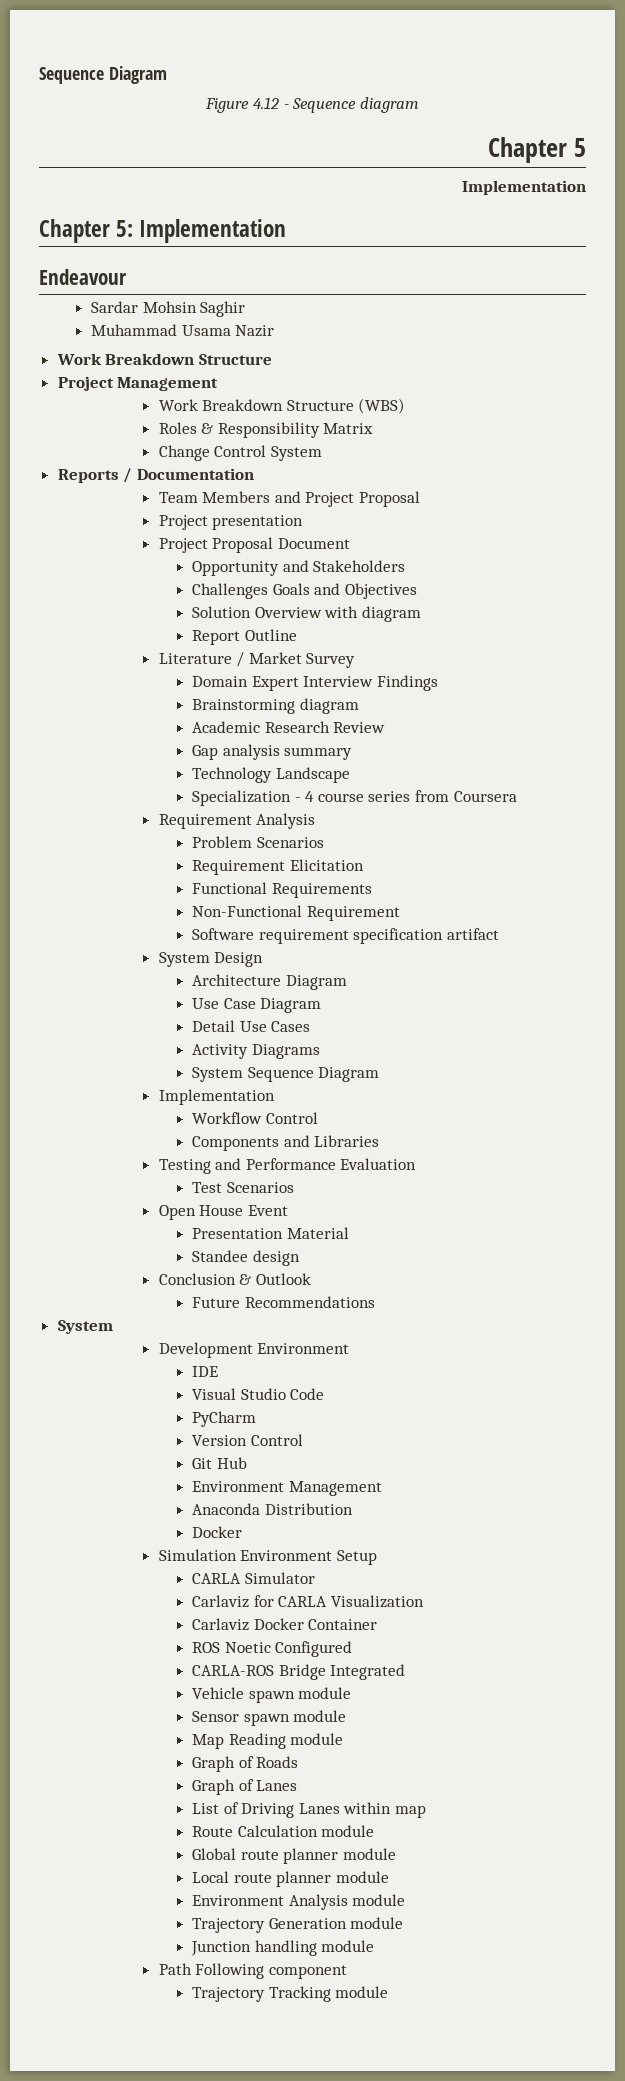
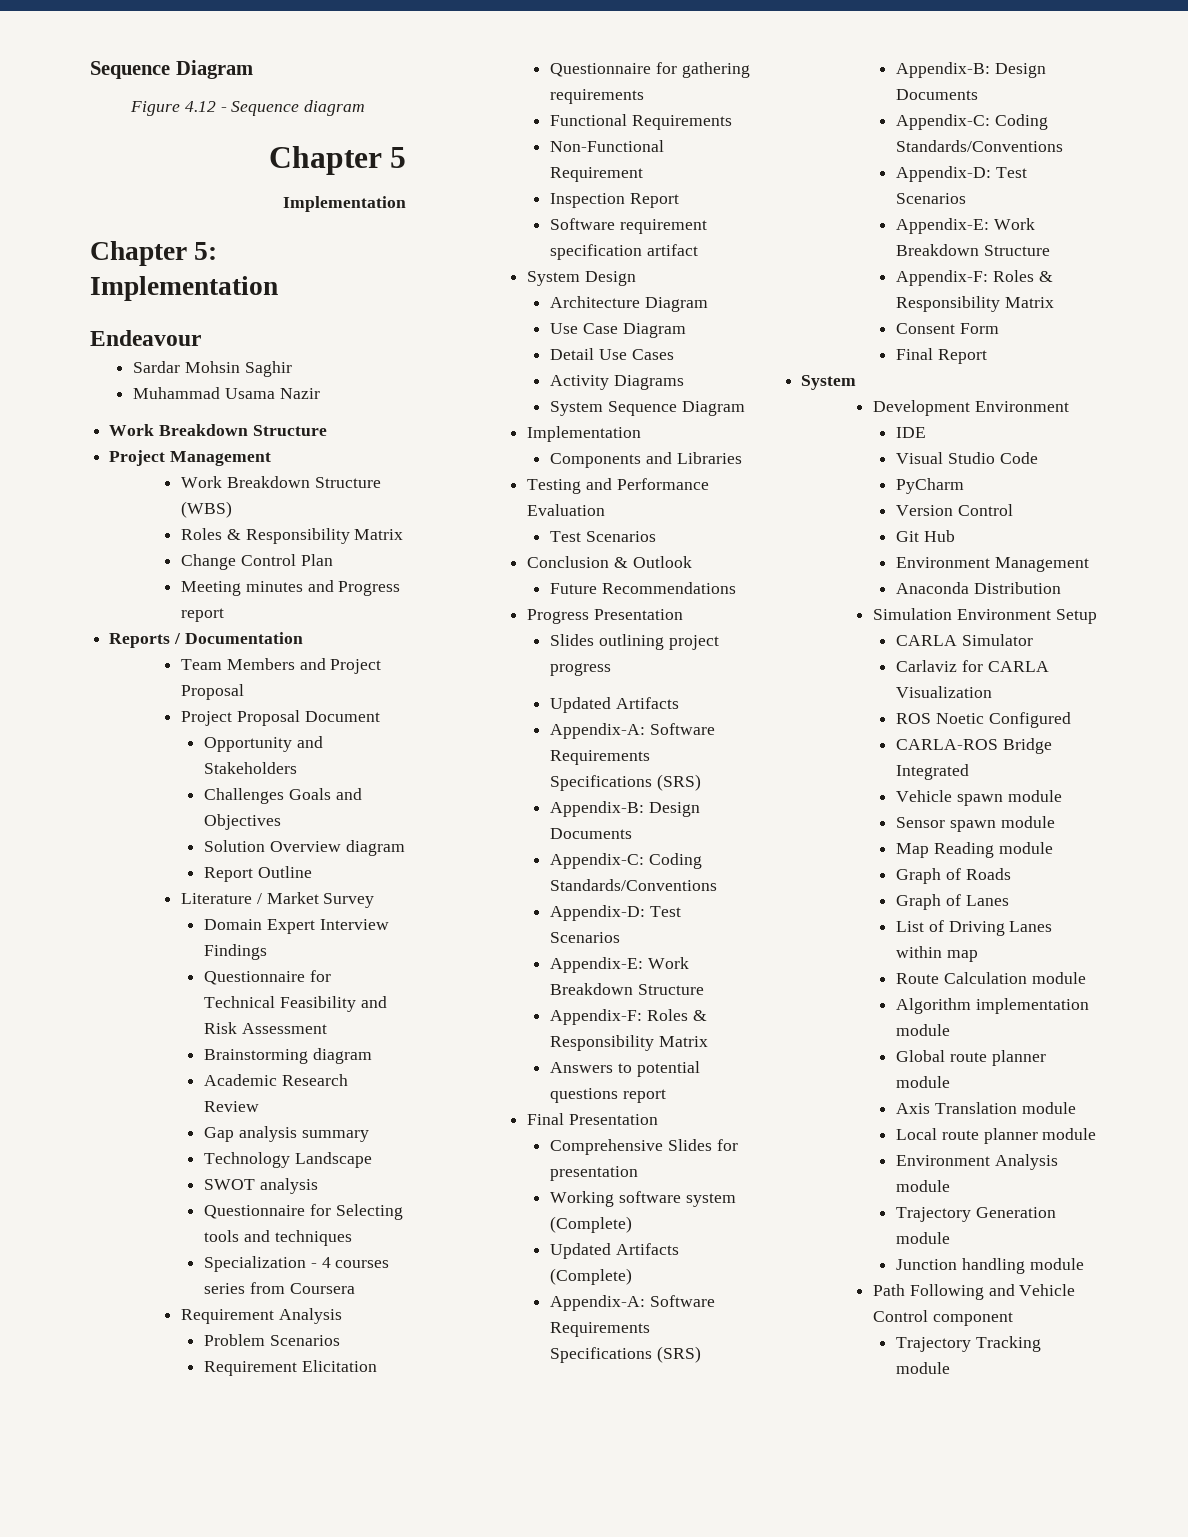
[270,446,322,461] System -> [300,554,333,566] [181,580,401,596] [181,608,225,622] Plan // Meeting minutes and Progress report
[158,515,304,530] // Project presentation -> (245, 692) none
[324,606,359,618] with -> (341, 846) none
(438, 683) none -> [204,970,331,985] [204,996,387,1012] [204,1022,327,1034] // Questionnaire for Technical Feasibility and Risk Assessment
(350, 775) none -> [204,1178,318,1194] [204,1204,403,1220] [204,1230,352,1246] // SWOT analysis // Questionnaire for Selecting tools and techniques
[317,793,364,802] course -> [335,1260,390,1268] courses
(364, 865) none -> [550,62,750,78] [550,89,645,104] // Questionnaire for gathering requirements
(400, 913) none -> [550,193,679,208] // Inspection Report
[192,1112,318,1124] // Workflow Control -> (642, 434) none
[158,1205,288,1220] [192,1227,349,1239] [192,1250,300,1266] // Open House Event // Presentation Material // Standee design -> (656, 536) none
(375, 1302) none -> [527,609,683,624] [550,634,719,650] [550,663,612,676] [550,697,679,713] [550,723,715,739] [550,750,651,765] [550,774,701,791] [550,801,700,817] [550,828,633,839] [550,853,702,869] [550,879,718,891] [550,905,681,921] [550,932,621,943] [550,957,689,973] [550,983,704,995] [550,1009,707,1025] [550,1035,708,1051] [550,1061,700,1077] [550,1088,666,1103] [527,1113,658,1125] [550,1139,738,1155] [550,1166,639,1181] [550,1191,736,1207] [550,1216,633,1233] [550,1243,679,1259] [550,1268,633,1285] [550,1295,715,1311] [550,1322,651,1337] [550,1346,701,1363] [896,62,1046,78] [896,89,979,100] [896,114,1048,130] [896,140,1064,152] [896,166,1027,182] [896,193,967,204] [896,218,1035,234] [896,244,1050,256] [896,270,1053,286] [896,296,1054,312] [896,323,999,334] [896,348,987,364] // Progress Presentation // Slides outlining project progress // Updated Artifacts // Appendix-A: Software Requirements Specifications (SRS) // Appendix-B: Design Documents // Appendix-C: Coding Standards/Conventions // Appendix-D: Test Scenarios // Appendix-E: Work Breakdown Structure // Appendix-F: Roles & Responsibility Matrix // Answers to potential questions report // Final Presentation // Comprehensive Slides for presentation // Working software system (Complete) // Updated Artifacts (Complete) // Appendix-A: Software Requirements Specifications (SRS) // Appendix-B: Design Documents // Appendix-C: Coding Standards/Conventions // Appendix-D: Test Scenarios // Appendix-E: Work Breakdown Structure // Appendix-F: Roles & Responsibility Matrix // Consent Form // Final Report
[192,1526,243,1538] // Docker -> (1061, 588) none
[192,1618,378,1631] // Carlaviz Docker Container -> (993, 692) none
(375, 1831) none -> [896,998,1089,1014] [896,1024,951,1036] // Algorithm implementation module
(396, 1854) none -> [896,1102,1076,1114] // Axis Translation module
(265, 1971) none -> [988,1284,1076,1296] [873,1310,929,1322] and Vehicle Control

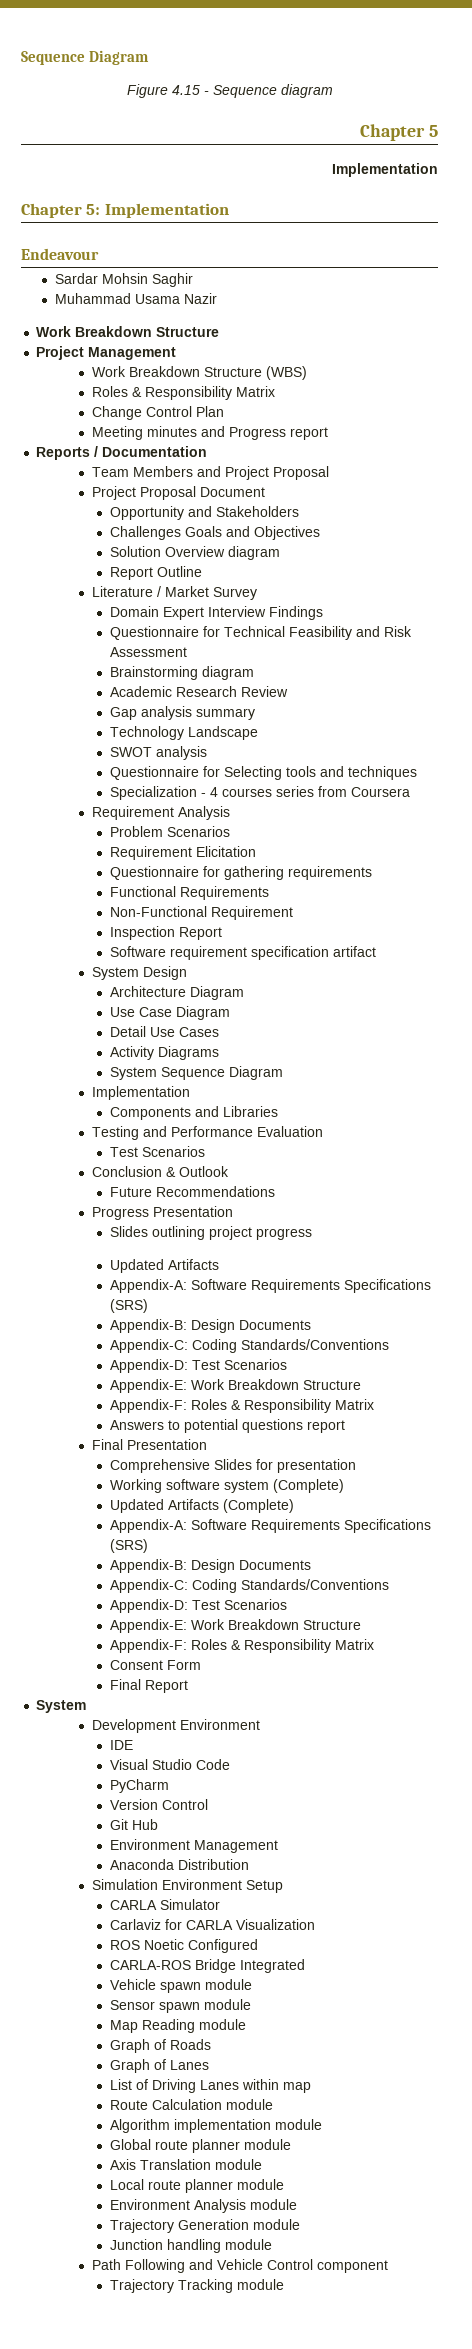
[184,101,216,112] 4.12 -> [171,85,200,95] 4.15

